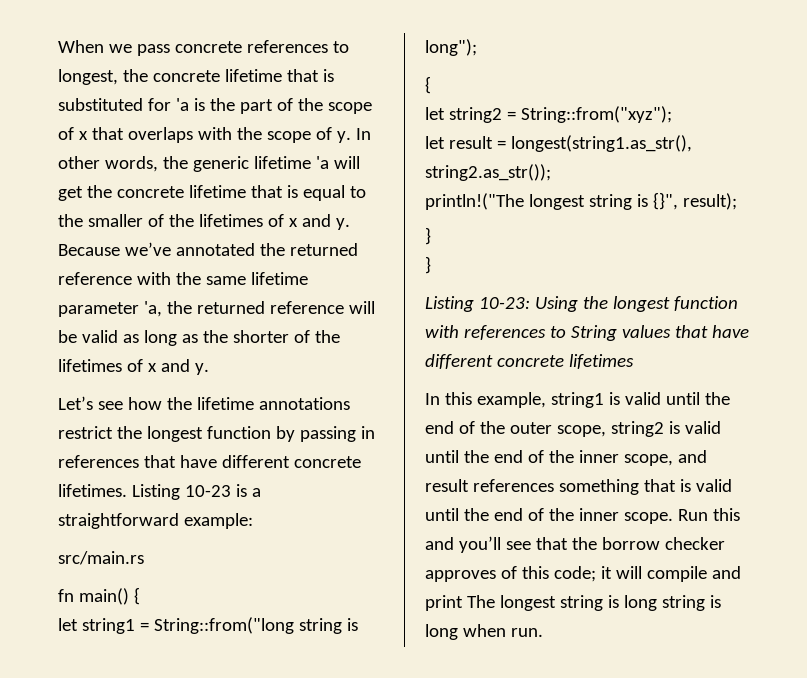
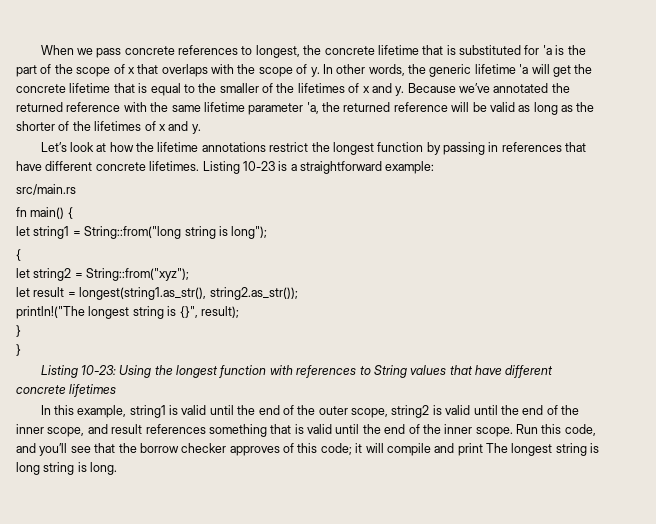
[97,401,123,410] see -> [69,142,107,152] look at
(740, 514) none -> [564,424,596,436] code,
[425,624,543,640] long when run. -> [90,462,118,475] long.

